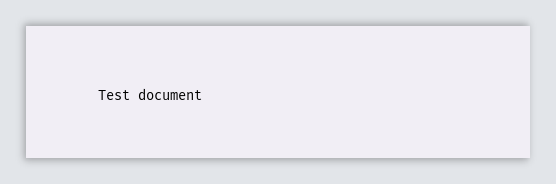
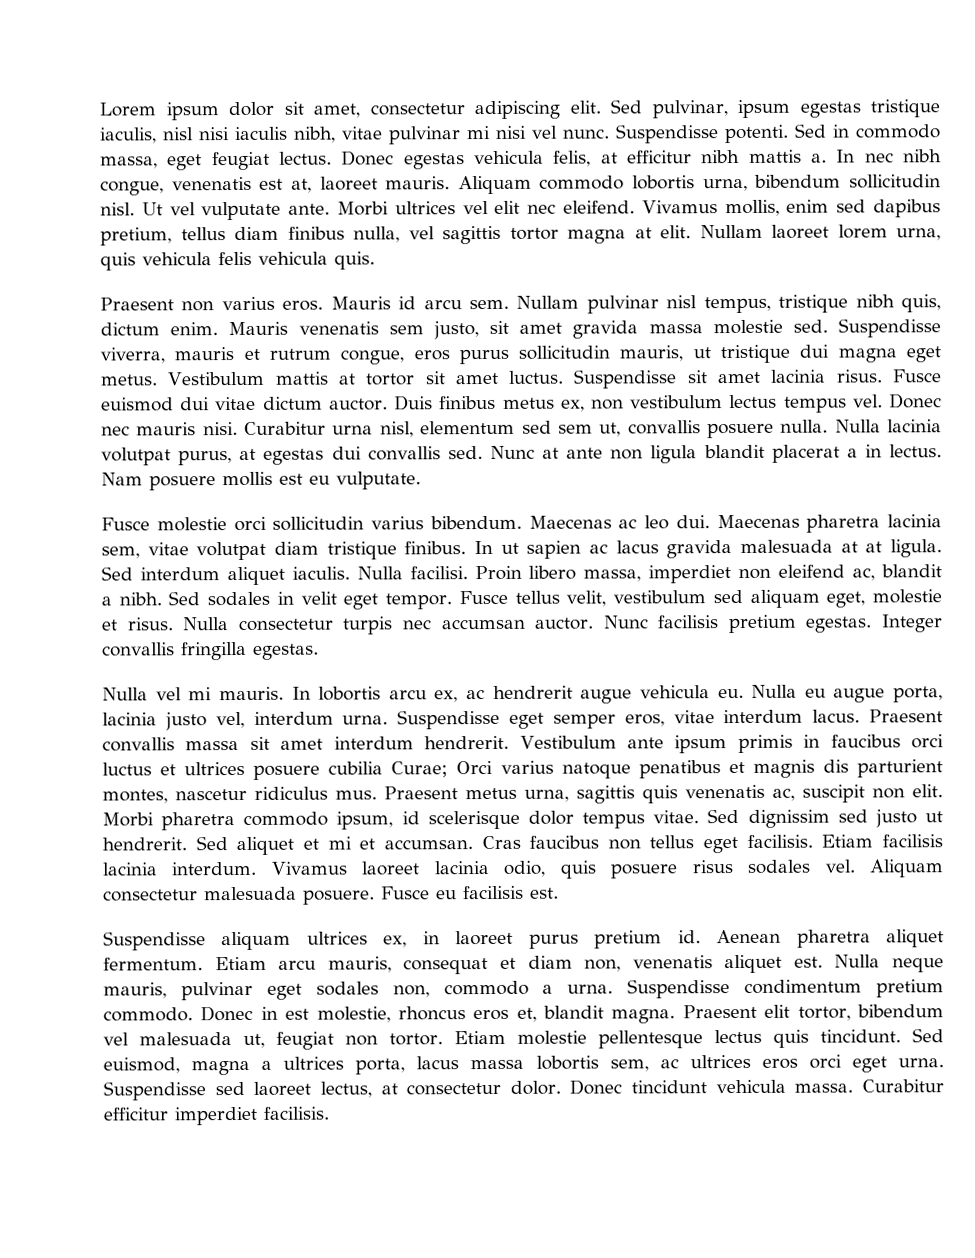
[98,88,202,100] Test document -> [99,99,941,121] [99,123,941,145] [100,149,943,171] [100,174,941,196] [100,199,942,221] [100,224,941,246] [100,251,375,271] [100,294,942,314] [100,318,941,340] [100,344,941,365] [100,369,943,389] [101,393,943,413] [101,419,942,439] [101,444,942,466] [101,471,421,491] [101,514,942,533] [101,539,942,561] [101,564,942,586] [101,589,942,610] [101,614,943,635] [102,641,319,661] [102,684,943,704] [102,709,944,731] [102,734,944,754] [102,759,944,780] [102,784,943,804] [102,808,944,831] [102,834,943,856] [102,859,943,879] [103,885,559,905] [103,929,944,951] [103,954,945,975] [103,979,944,1001] [103,1004,944,1024] [103,1028,945,1050] [103,1054,944,1076] [103,1079,944,1101] [103,1106,329,1126] Lorem ipsum dolor sit amet, consectetur adipiscing elit. Sed pulvinar, ipsum egestas tristique iaculis, nisl nisi iaculis nibh, vitae pulvinar mi nisi vel nunc. Suspendisse potenti. Sed in commodo massa, eget feugiat lectus. Donec egestas vehicula felis, at efficitur nibh mattis a. In nec nibh congue, venenatis est at, laoreet mauris. Aliquam commodo lobortis urna, bibendum sollicitudin nisl. Ut vel vulputate ante. Morbi ultrices vel elit nec eleifend. Vivamus mollis, enim sed dapibus pretium, tellus diam finibus nulla, vel sagittis tortor magna at elit. Nullam laoreet lorem urna, quis vehicula felis vehicula quis. // Praesent non varius eros. Mauris id arcu sem. Nullam pulvinar nisl tempus, tristique nibh quis, dictum enim. Mauris venenatis sem justo, sit amet gravida massa molestie sed. Suspendisse viverra, mauris et rutrum congue, eros purus sollicitudin mauris, ut tristique dui magna eget metus. Vestibulum mattis at tortor sit amet luctus. Suspendisse sit amet lacinia risus. Fusce euismod dui vitae dictum auctor. Duis finibus metus ex, non vestibulum lectus tempus vel. Donec nec mauris nisi. Curabitur urna nisl, elementum sed sem ut, convallis posuere nulla. Nulla lacinia volutpat purus, at egestas dui convallis sed. Nunc at ante non ligula blandit placerat a in lectus. Nam posuere mollis est eu vulputate. // Fusce molestie orci sollicitudin varius bibendum. Maecenas ac leo dui. Maecenas pharetra lacinia sem, vitae volutpat diam tristique finibus. In ut sapien ac lacus gravida malesuada at at ligula. Sed interdum aliquet iaculis. Nulla facilisi. Proin libero massa, imperdiet non eleifend ac, blandit a nibh. Sed sodales in velit eget tempor. Fusce tellus velit, vestibulum sed aliquam eget, molestie et risus. Nulla consectetur turpis nec accumsan auctor. Nunc facilisis pretium egestas. Integer convallis fringilla egestas. // Nulla vel mi mauris. In lobortis arcu ex, ac hendrerit augue vehicula eu. Nulla eu augue porta, lacinia justo vel, interdum urna. Suspendisse eget semper eros, vitae interdum lacus. Praesent convallis massa sit amet interdum hendrerit. Vestibulum ante ipsum primis in faucibus orci luctus et ultrices posuere cubilia Curae; Orci varius natoque penatibus et magnis dis parturient montes, nascetur ridiculus mus. Praesent metus urna, sagittis quis venenatis ac, suscipit non elit. Morbi pharetra commodo ipsum, id scelerisque dolor tempus vitae. Sed dignissim sed justo ut hendrerit. Sed aliquet et mi et accumsan. Cras faucibus non tellus eget facilisis. Etiam facilisis lacinia interdum. Vivamus laoreet lacinia odio, quis posuere risus sodales vel. Aliquam consectetur malesuada posuere. Fusce eu facilisis est. // Suspendisse aliquam ultrices ex, in laoreet purus pretium id. Aenean pharetra aliquet fermentum. Etiam arcu mauris, consequat et diam non, venenatis aliquet est. Nulla neque mauris, pulvinar eget sodales non, commodo a urna. Suspendisse condimentum pretium commodo. Donec in est molestie, rhoncus eros et, blandit magna. Praesent elit tortor, bibendum vel malesuada ut, feugiat non tortor. Etiam molestie pellentesque lectus quis tincidunt. Sed euismod, magna a ultrices porta, lacus massa lobortis sem, ac ultrices eros orci eget urna. Suspendisse sed laoreet lectus, at consectetur dolor. Donec tincidunt vehicula massa. Curabitur efficitur imperdiet facilisis.

